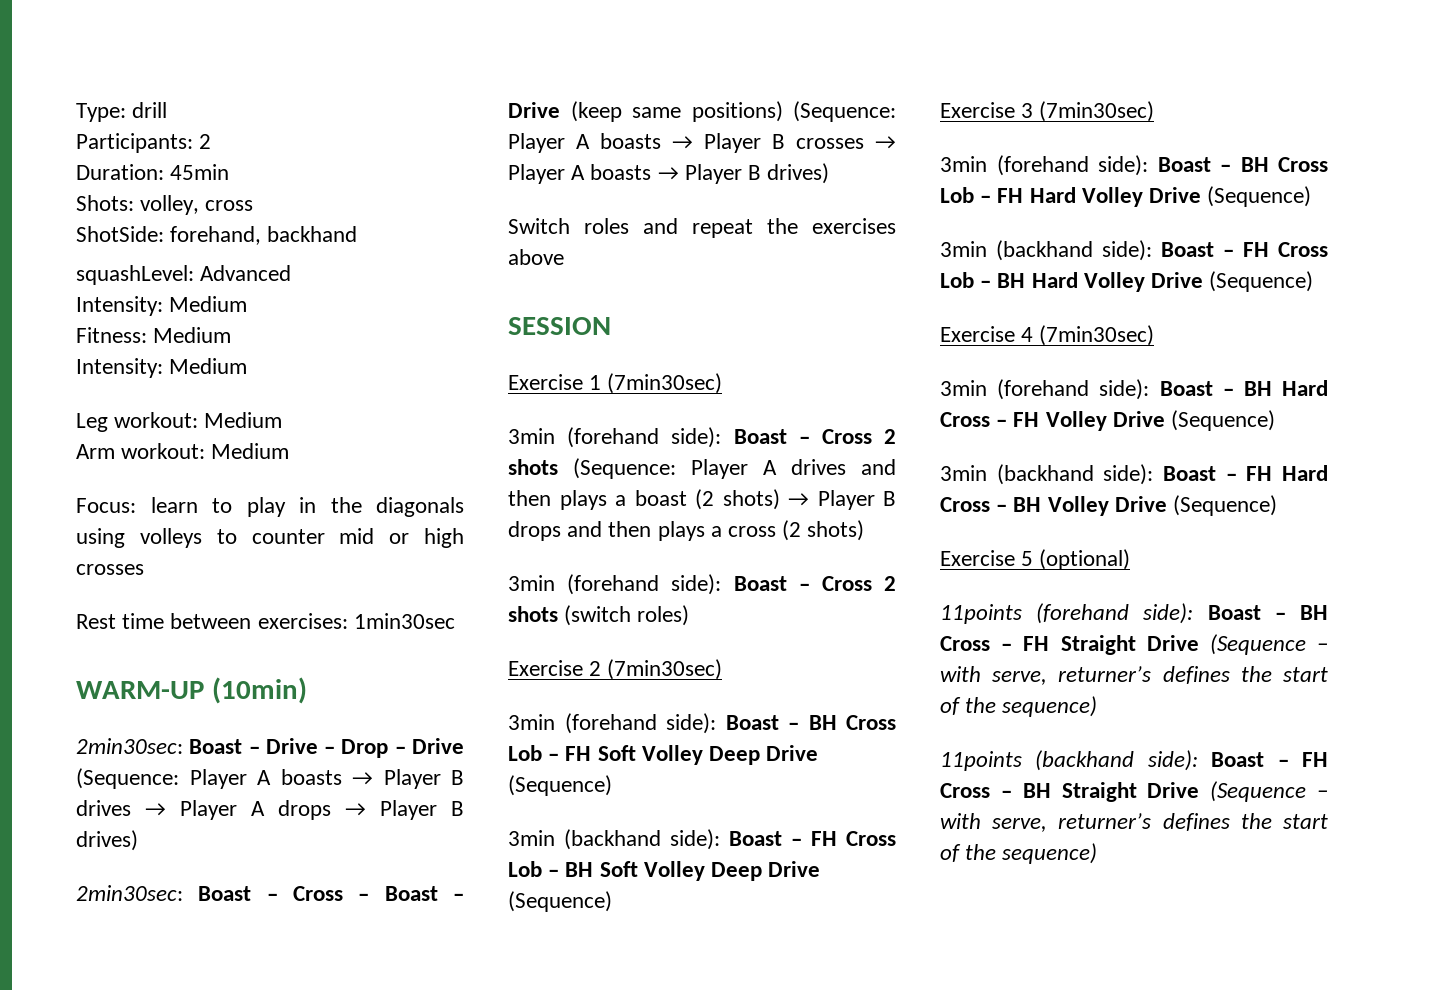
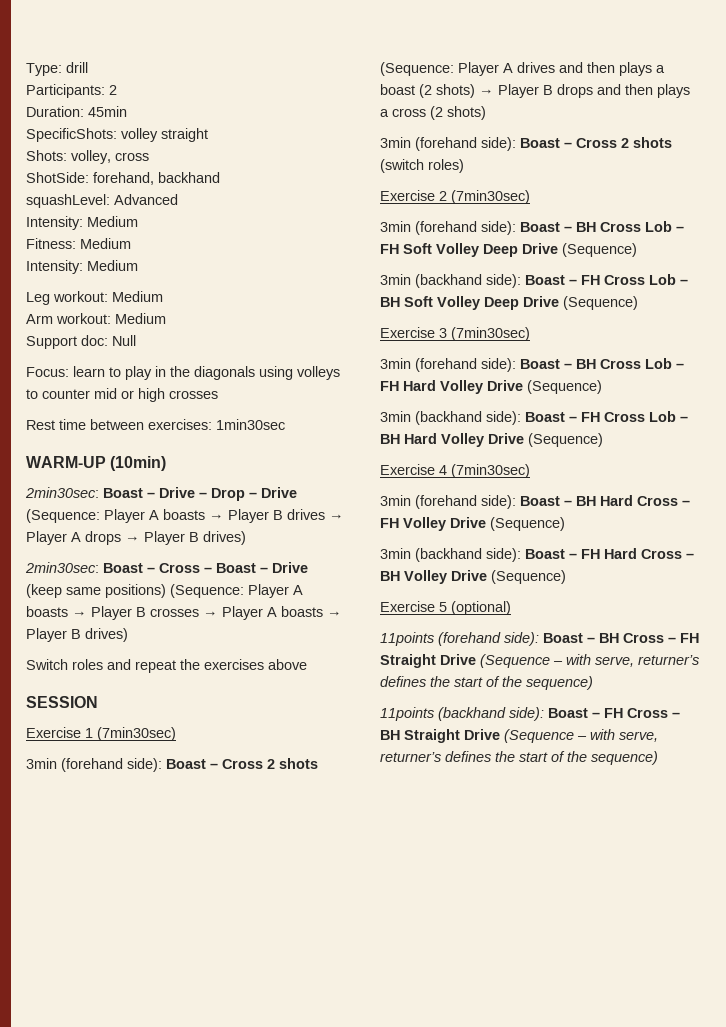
(230, 172) none -> [26,128,208,142] // SpecificShots: volley straight
(290, 451) none -> [26,335,136,349] // Support doc: Null

